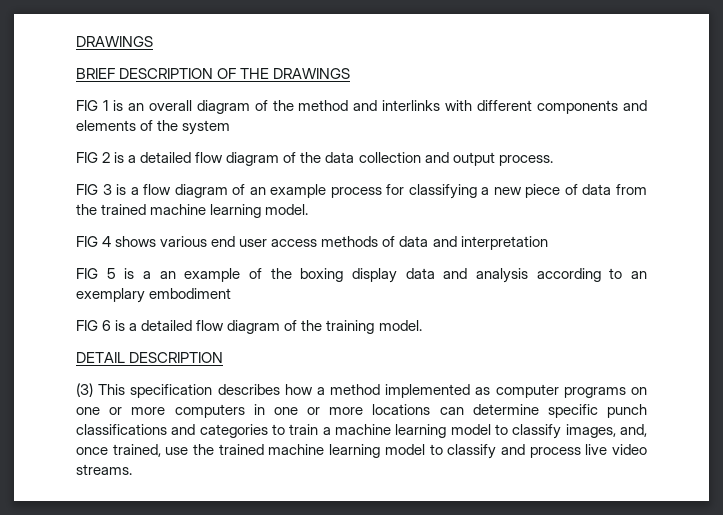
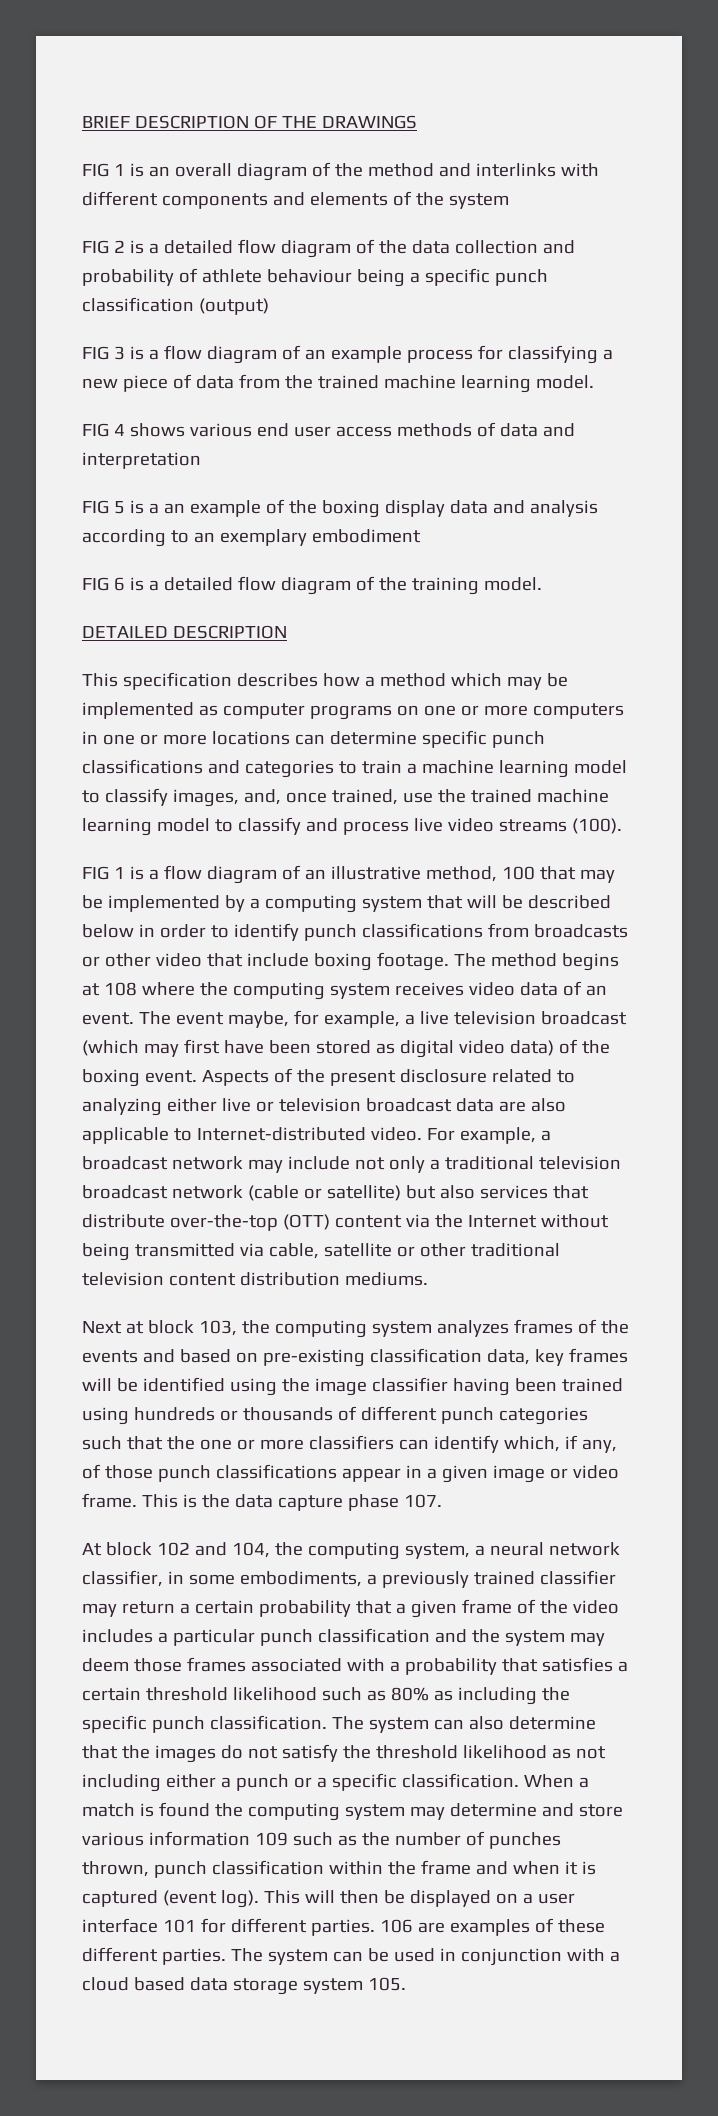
[76,36,153,47] DRAWINGS // -> (82, 122) none
[452,152,553,166] output process. -> [82,268,548,287] [82,297,269,315] probability of athlete behaviour being a specific punch classification (output)
[76,352,125,363] DETAIL -> [82,626,168,638] DETAILED
[76,383,93,397] (3) -> (287, 632) none
(381, 389) none -> [450,673,568,690] which may be
[76,464,132,475] streams. -> [498,818,622,834] [82,865,615,884] [82,895,611,913] [82,923,628,941] [82,952,619,971] [82,981,607,1000] [82,1010,627,1028] [82,1039,610,1058] [82,1068,575,1087] [82,1098,566,1116] [82,1127,551,1144] [82,1156,621,1173] [82,1185,589,1201] [82,1214,609,1231] [82,1243,560,1261] [82,1272,428,1286] [82,1319,629,1338] [82,1348,628,1367] [82,1377,623,1396] [82,1406,588,1425] [82,1435,617,1453] [82,1464,619,1483] [82,1493,442,1511] [82,1542,620,1560] [82,1570,616,1588] [82,1599,619,1618] [82,1628,605,1646] [82,1657,628,1675] [82,1687,570,1705] [82,1715,596,1733] [82,1744,606,1763] [82,1773,589,1792] [82,1802,623,1821] [82,1831,561,1849] [82,1860,596,1878] [82,1890,575,1908] [82,1918,605,1936] [82,1947,620,1966] [82,1977,406,1995] streams (100). // FIG 1 is a flow diagram of an illustrative method, 100 that may be implemented by a computing system that will be described below in order to identify punch classifications from broadcasts or other video that include boxing footage. The method begins at 108 where the computing system receives video data of an event. The event maybe, for example, a live television broadcast (which may first have been stored as digital video data) of the boxing event. Aspects of the present disclosure related to analyzing either live or television broadcast data are also applicable to Internet-distributed video. For example, a broadcast network may include not only a traditional television broadcast network (cable or satellite) but also services that distribute over-the-top (OTT) content via the Internet without being transmitted via cable, satellite or other traditional television content distribution mediums. // Next at block 103, the computing system analyzes frames of the events and based on pre-existing classification data, key frames will be identified using the image classifier having been trained using hundreds or thousands of different punch categories such that the one or more classifiers can identify which, if any, of those punch classifications appear in a given image or video frame. This is the data capture phase 107. // At block 102 and 104, the computing system, a neural network classifier, in some embodiments, a previously trained classifier may return a certain probability that a given frame of the video includes a particular punch classification and the system may deem those frames associated with a probability that satisfies a certain threshold likelihood such as 80% as including the specific punch classification. The system can also determine that the images do not satisfy the threshold likelihood as not including either a punch or a specific classification. When a match is found the computing system may determine and store various information 109 such as the number of punches thrown, punch classification within the frame and when it is captured (event log). This will then be displayed on a user interface 101 for different parties. 106 are examples of these different parties. The system can be used in conjunction with a cloud based data storage system 105.

